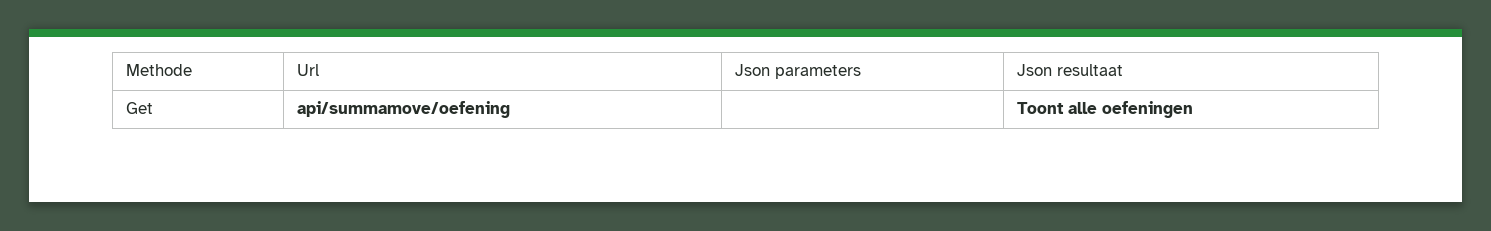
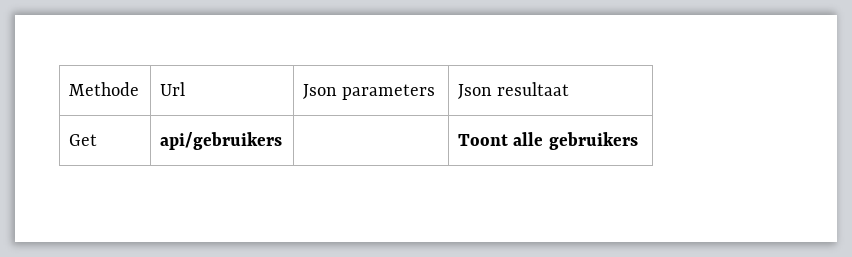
[296,101,510,118] api/summamove/oefening -> [160,132,283,150] api/gebruikers
[1101,101,1193,118] oefeningen -> [548,132,638,150] gebruikers

